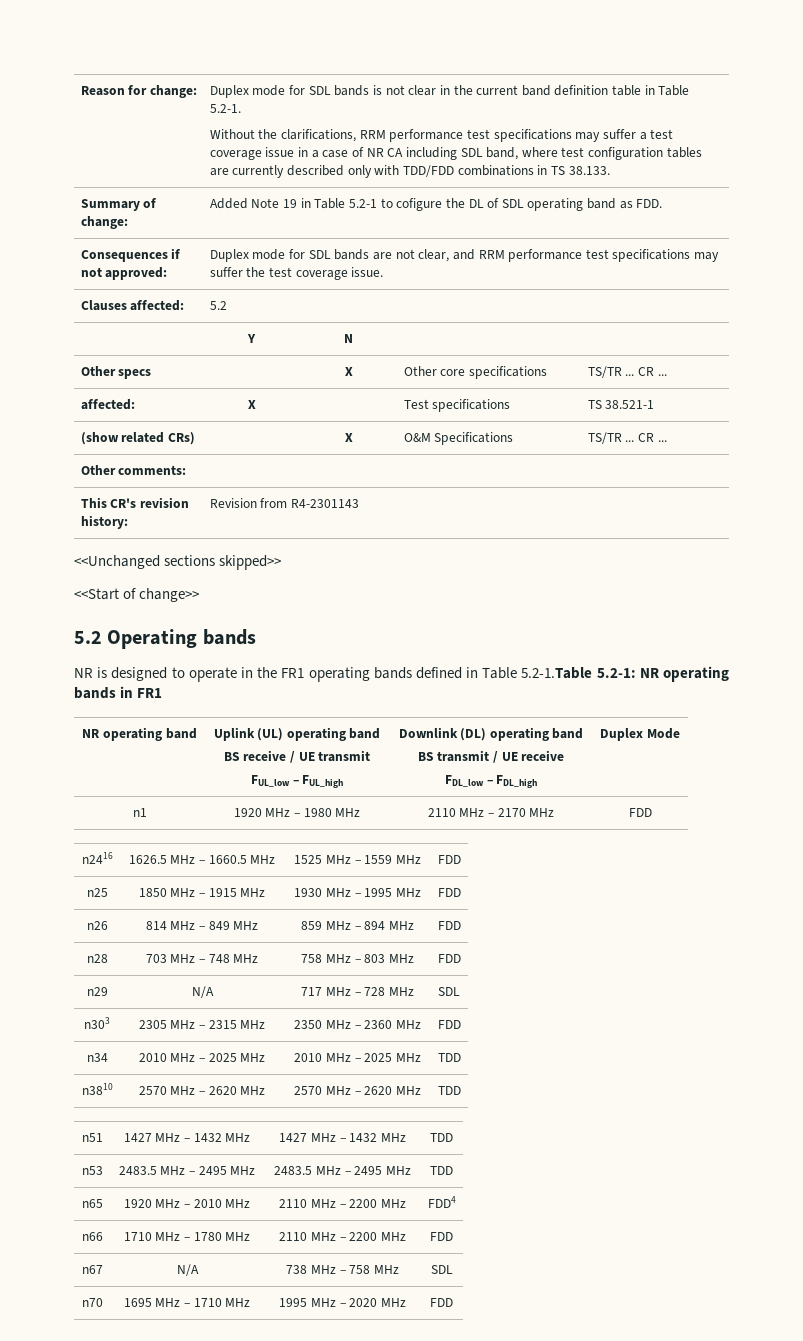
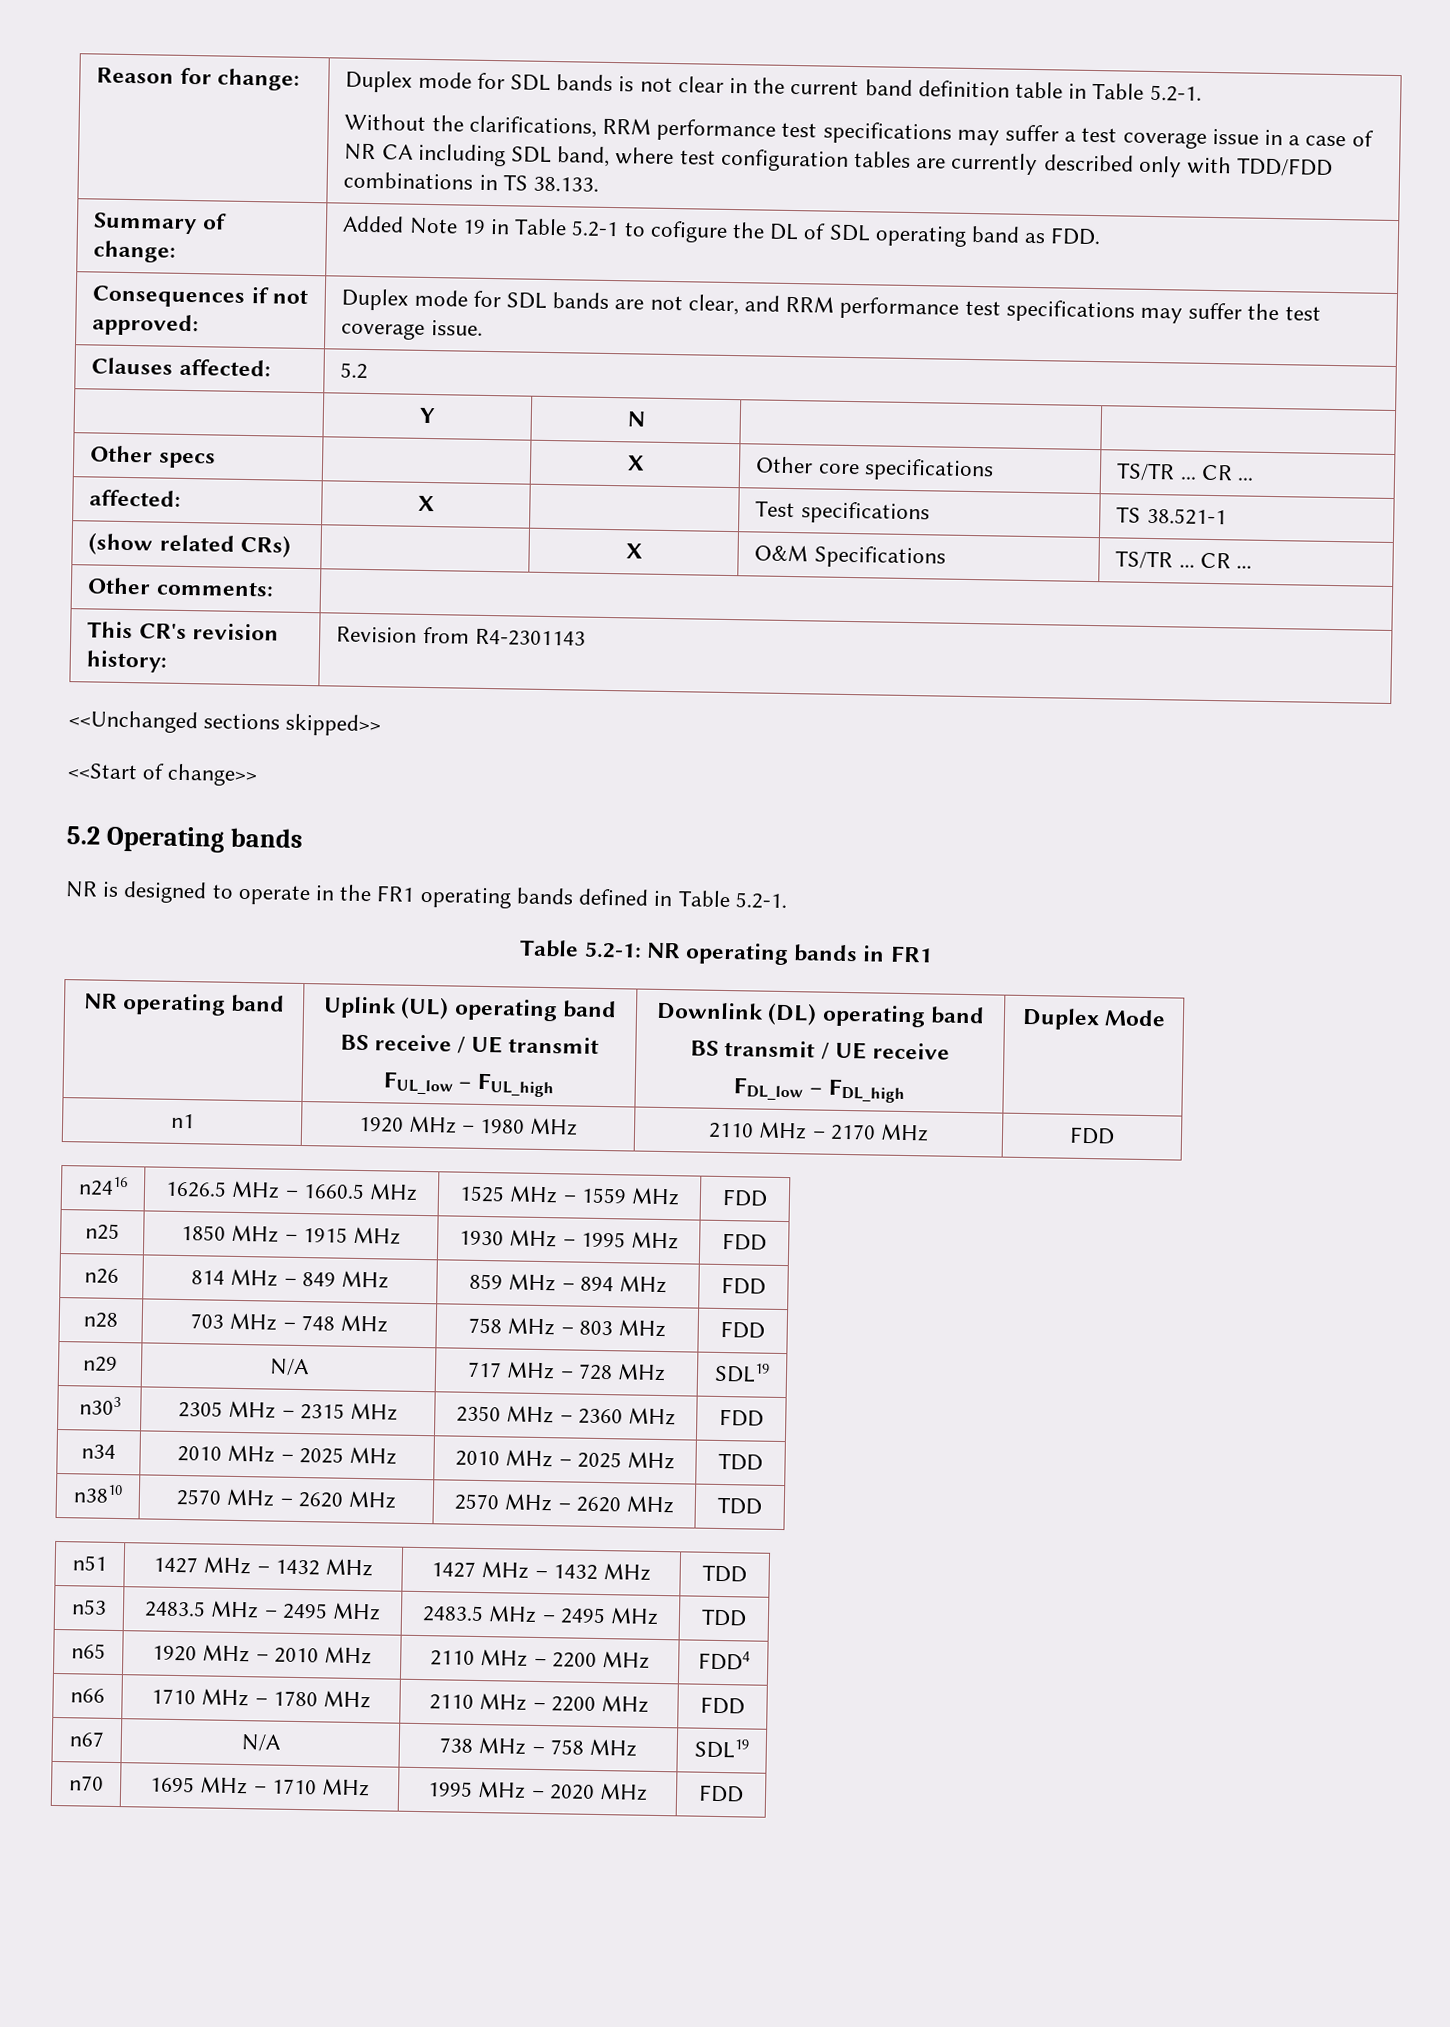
[521,667,593,679] 5.2-1.Table -> [734,892,788,910] [519,939,580,958] 5.2-1. // Table
[438,987,460,996] SDL -> [714,1362,770,1383] SDL19
[430,1265,453,1274] SDL -> [694,1738,749,1759] SDL19

